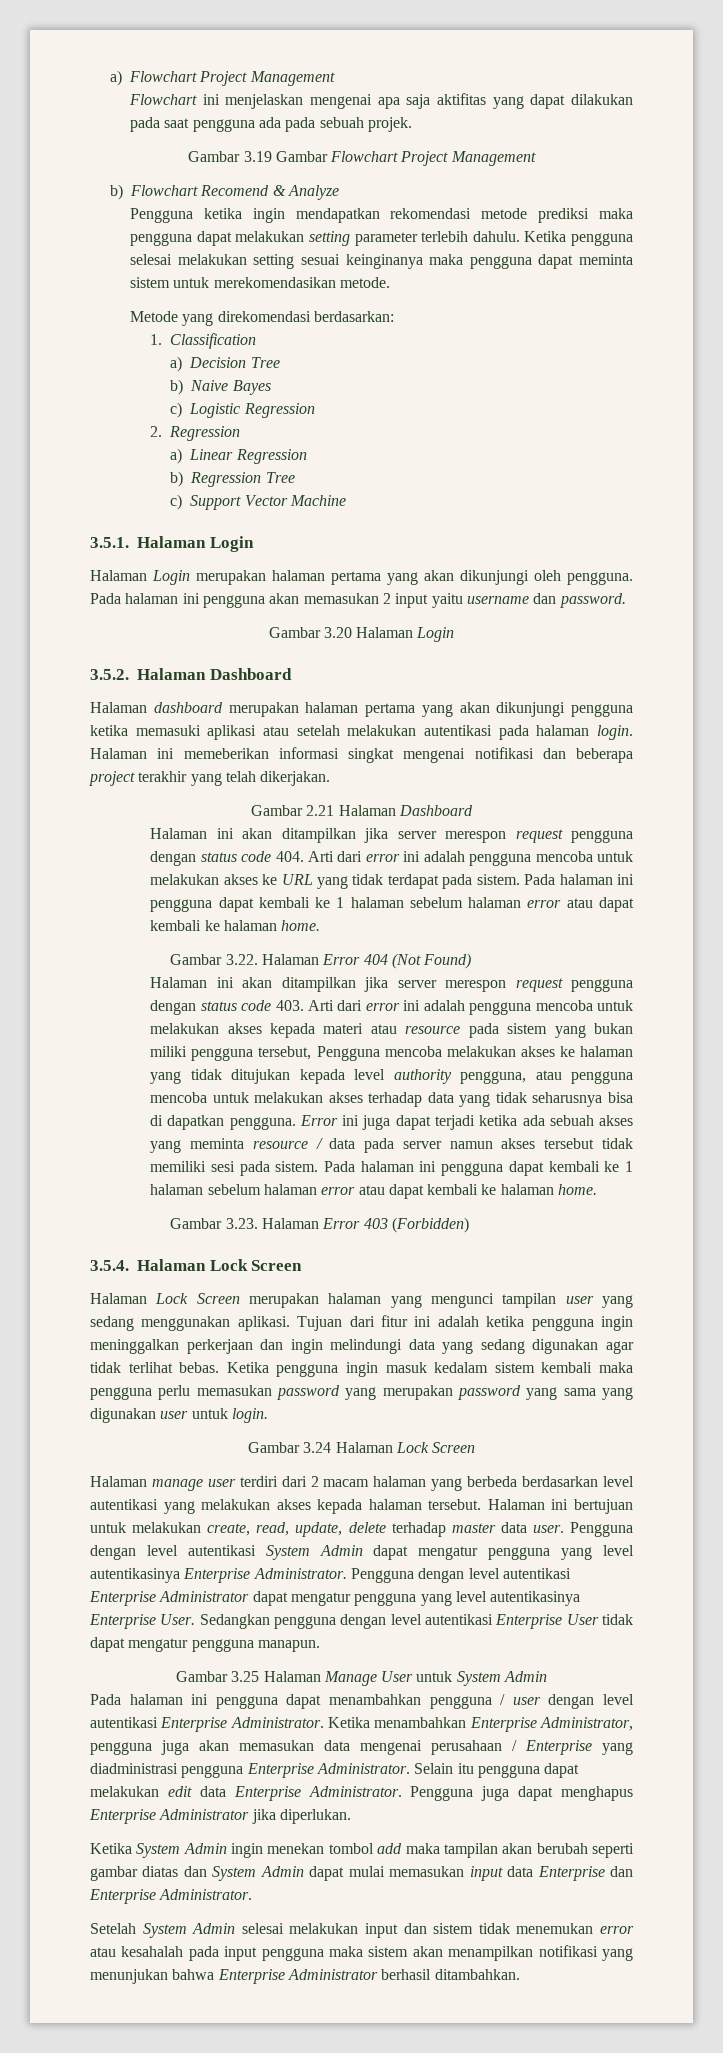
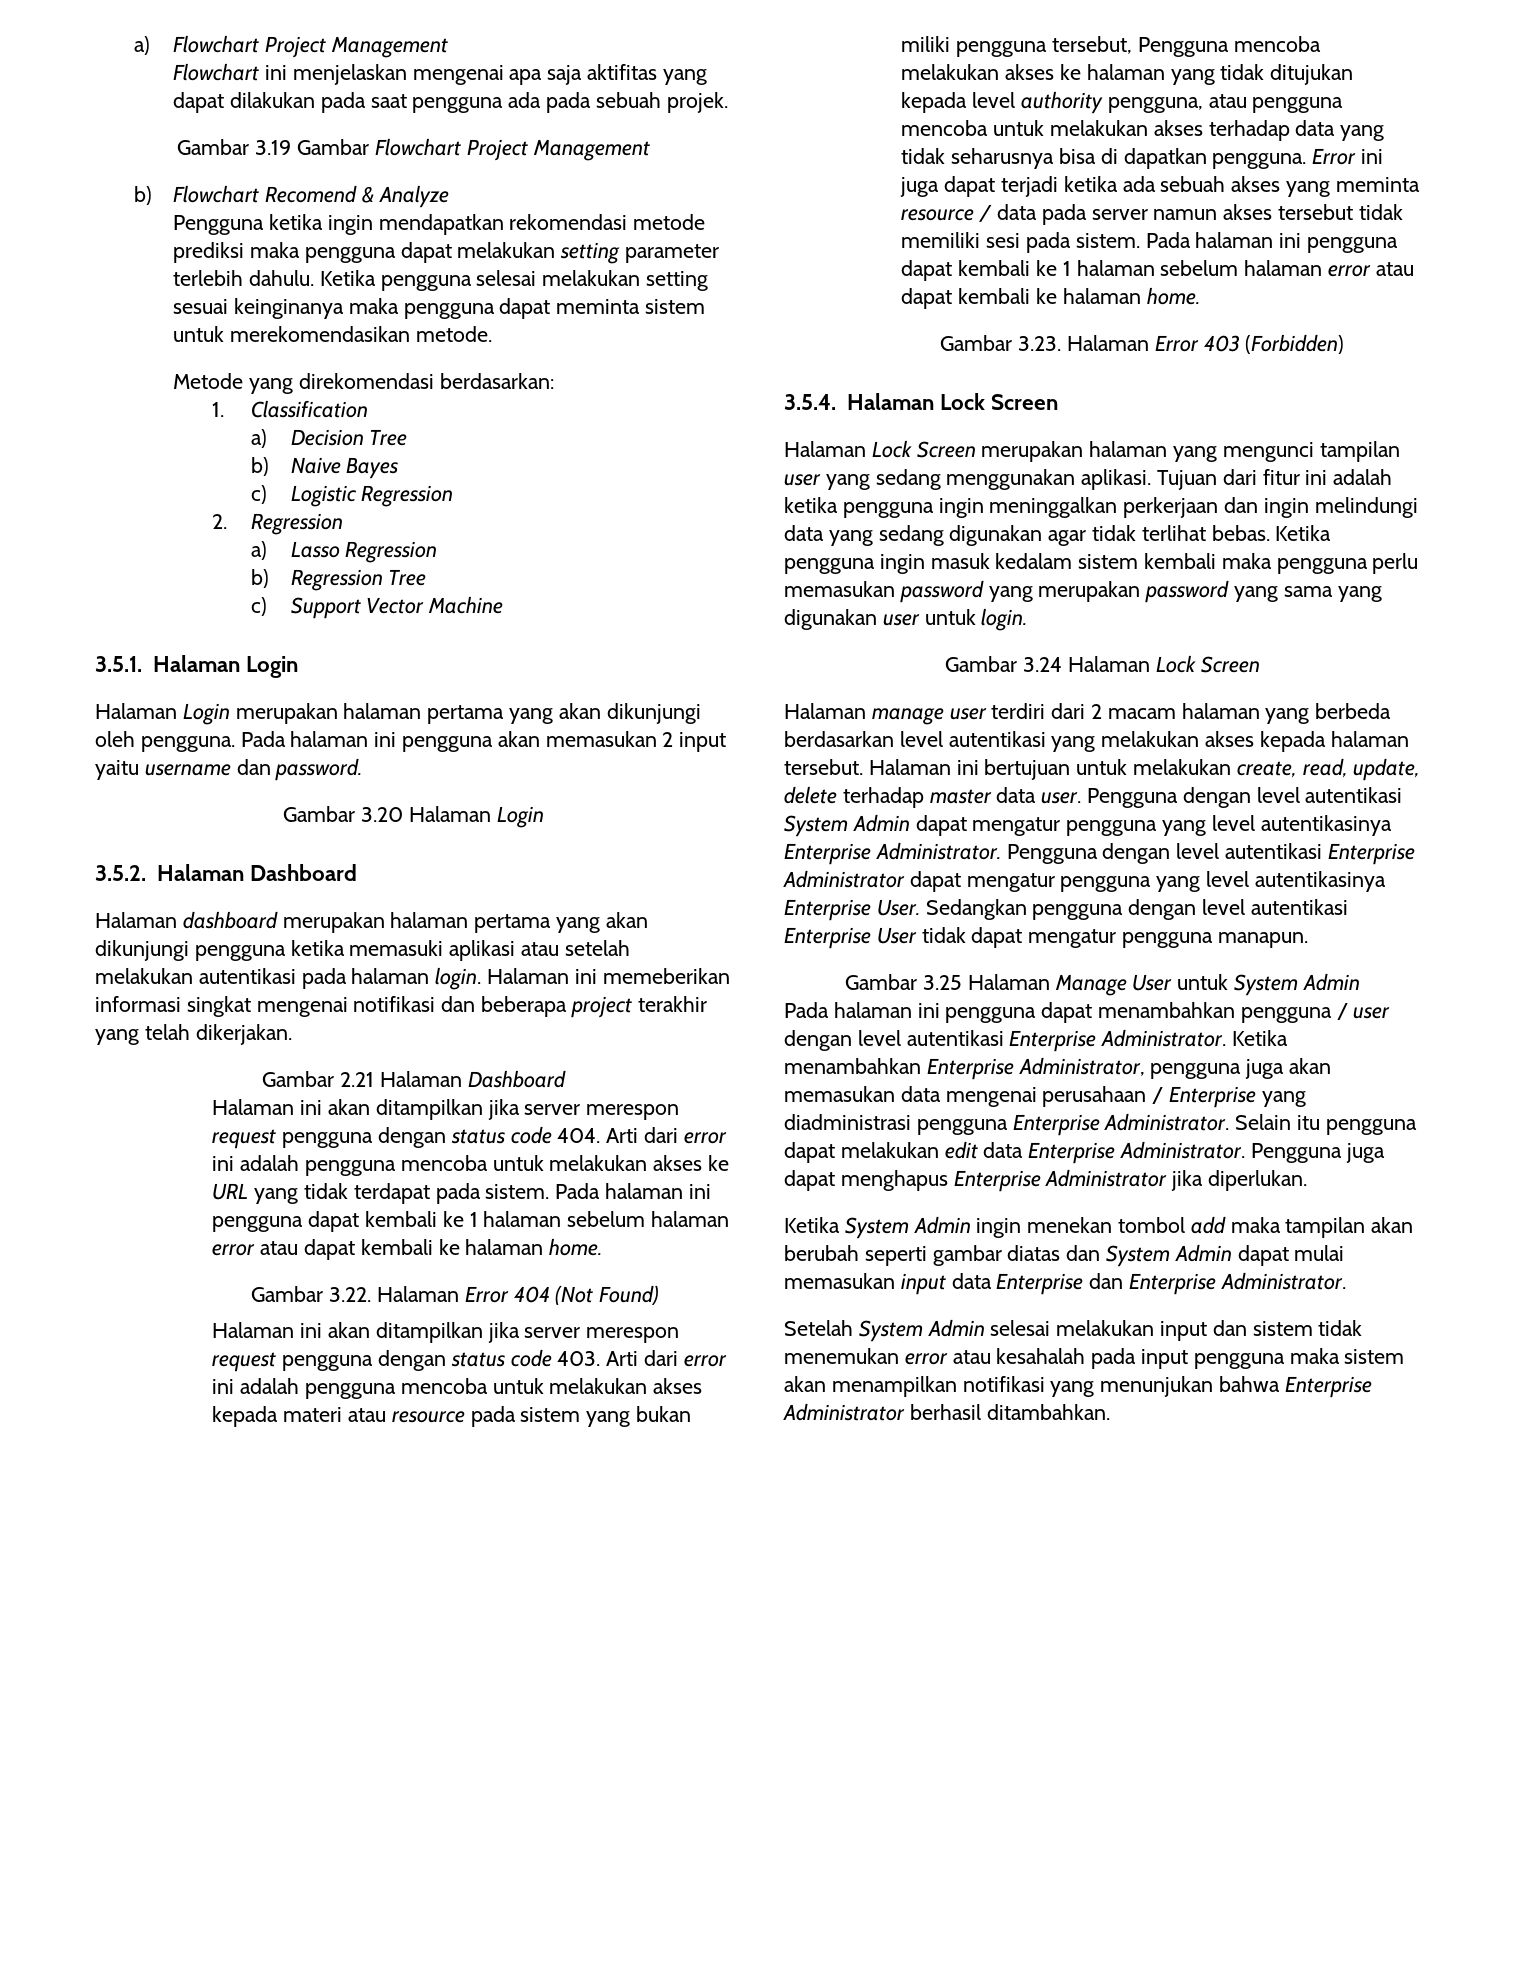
[189,449,234,460] Linear -> [290,541,340,558] Lasso

